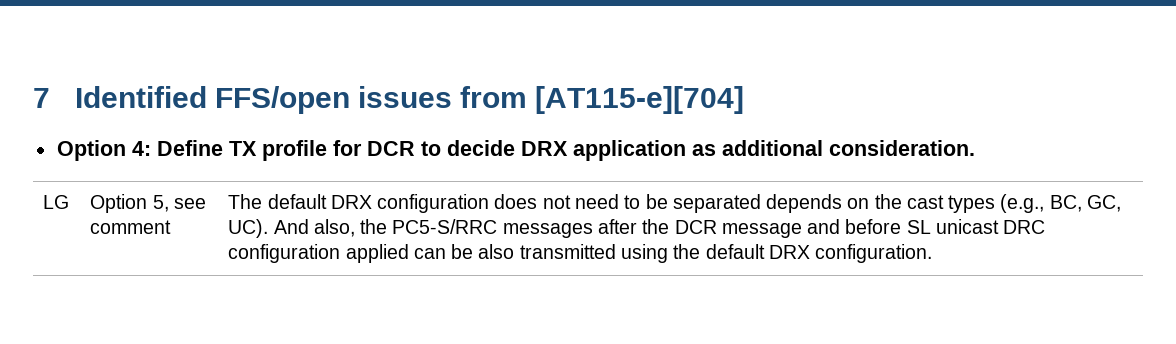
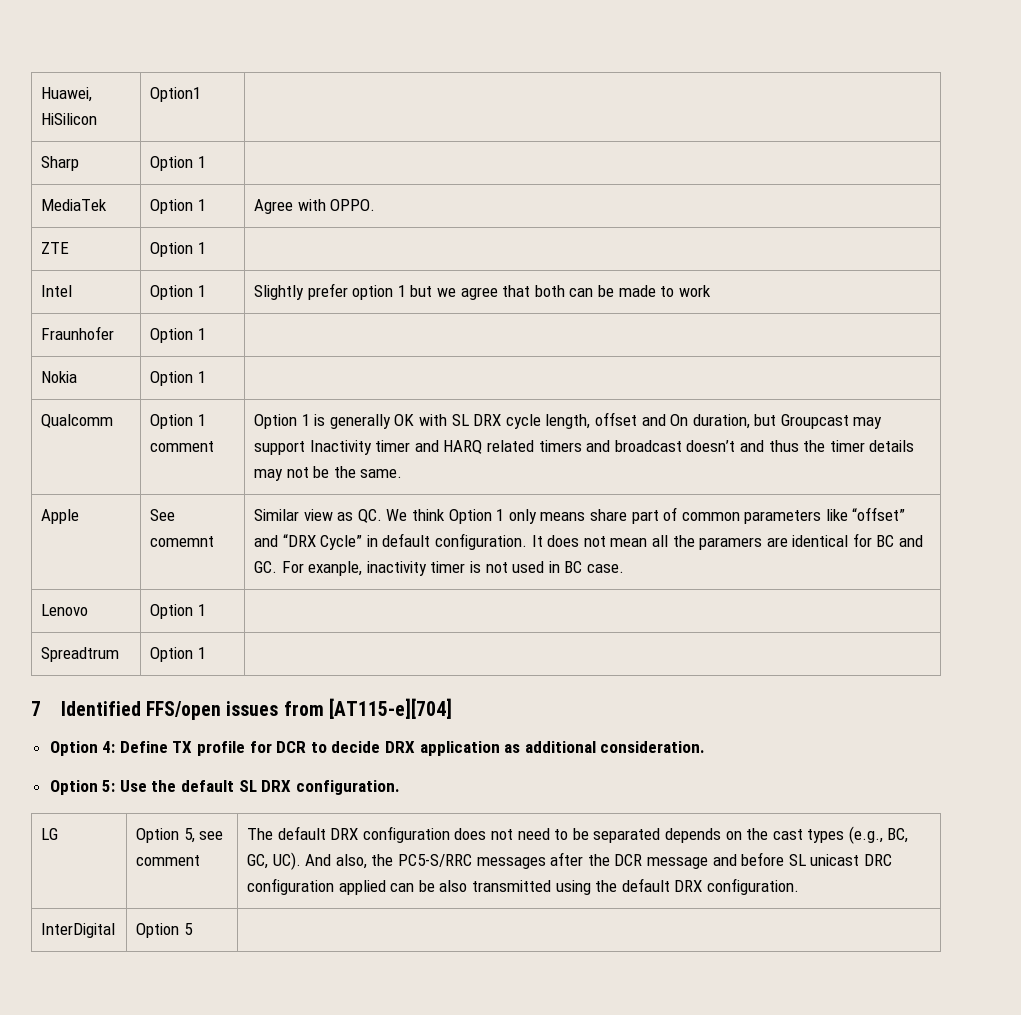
(33, 98) none -> [41,87,93,102] [41,113,98,125] [150,87,202,102] [41,156,80,171] [150,156,206,171] [41,199,108,211] [150,199,206,214] [254,199,376,214] [41,242,70,254] [150,242,206,257] [41,285,73,297] [150,285,206,300] [254,283,711,300] [41,326,115,340] [150,328,206,343] [41,371,78,383] [150,371,206,386] [41,414,114,428] [150,414,206,429] [150,441,215,452] [254,412,883,429] [254,440,915,455] [254,466,403,481] [41,509,80,524] [150,509,176,521] [150,536,215,547] [254,507,906,524] [254,533,924,550] [254,561,624,576] [41,604,89,616] [150,604,206,619] [41,647,120,662] [150,647,206,662] Huawei, HiSilicon | Option1 | // Sharp | Option 1 | // MediaTek | Option 1 | Agree with OPPO. // ZTE | Option 1 | // Intel | Option 1 | Slightly prefer option 1 but we agree that both can be made to work // Fraunhofer | Option 1 | // Nokia | Option 1 | // Qualcomm | Option 1 comment | Option 1 is generally OK with SL DRX cycle length, offset and On duration, but Groupcast may support Inactivity timer and HARQ related timers and broadcast doesn’t and thus the timer details may not be the same. // Apple | See comemnt | Similar view as QC. We think Option 1 only means share part of common parameters like “offset” and “DRX Cycle” in default configuration. It does not mean all the paramers are identical for BC and GC. For exanple, inactivity timer is not used in BC case. // Lenovo | Option 1 | // Spreadtrum | Option 1 | //
(975, 148) none -> [49,780,400,795] // Option 5: Use the default SL DRX configuration.
(933, 253) none -> [41,923,116,938] [136,923,193,938] // InterDigital | Option 5 |

